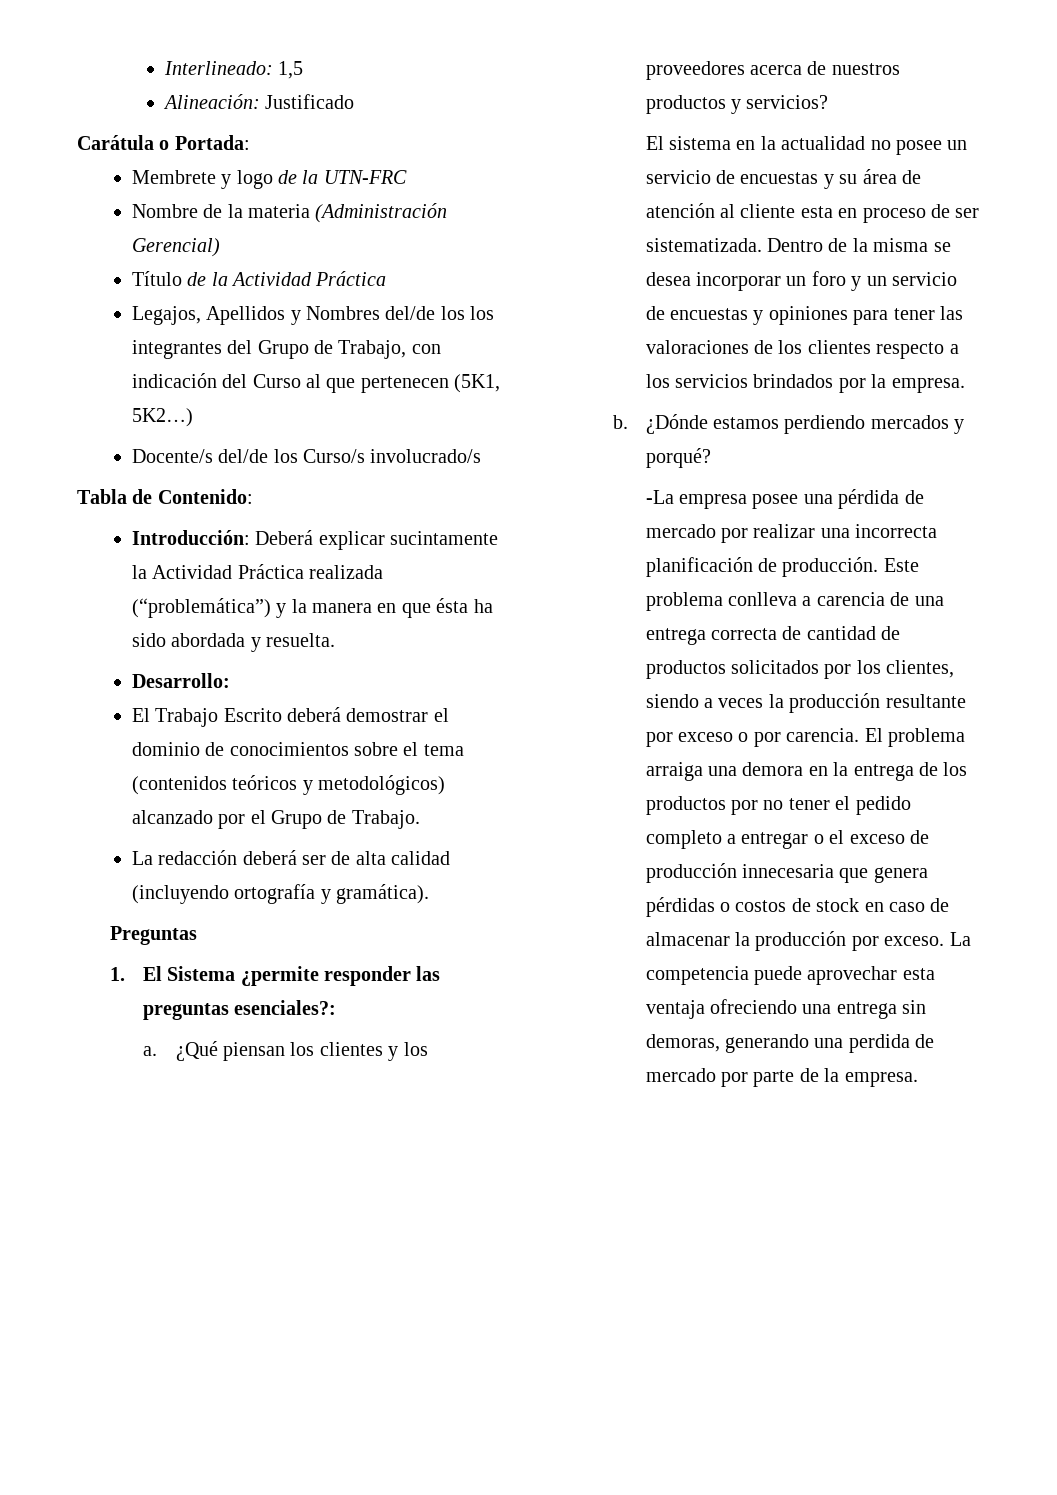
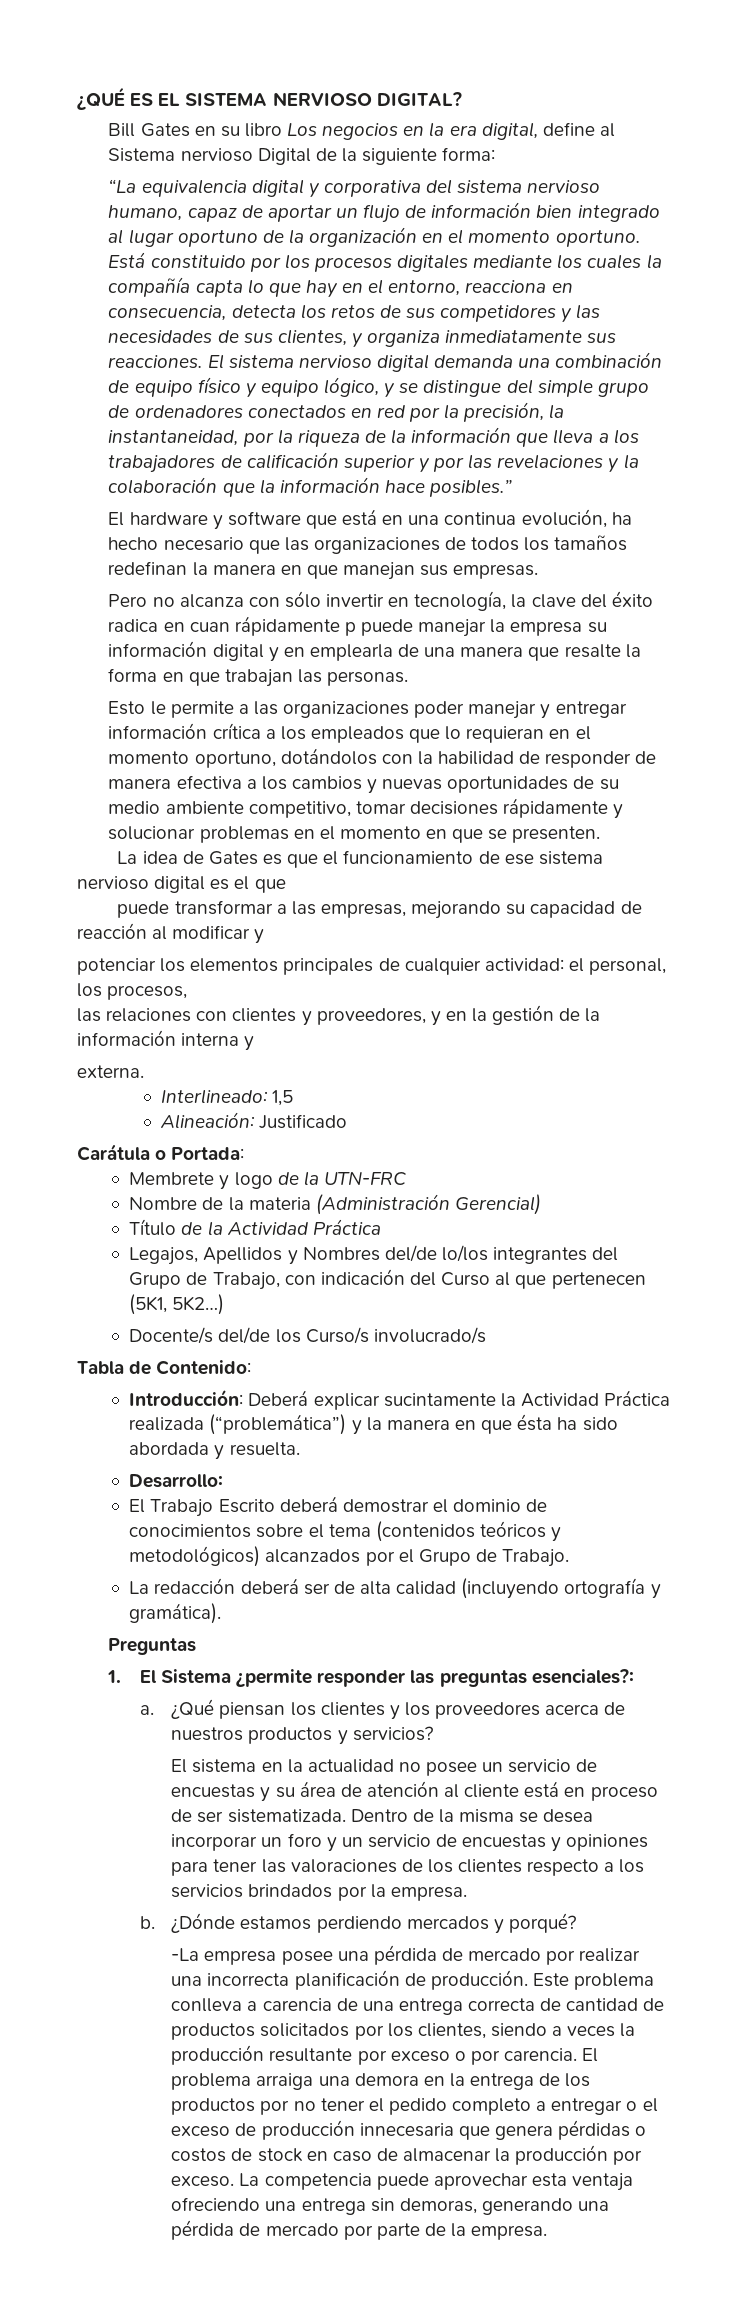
(163, 68) none -> [77,87,462,110] [108,122,615,140] [108,147,496,165] [108,179,601,198] [108,202,660,223] [108,227,640,247] [108,252,662,272] [108,277,573,298] [108,304,601,323] [108,329,617,348] [108,352,663,372] [108,377,649,398] [108,402,565,422] [108,427,639,447] [108,452,639,473] [108,477,513,497] [108,509,632,530] [108,535,628,554] [108,561,539,580] [108,591,653,611] [108,616,607,637] [108,641,641,662] [108,668,409,687] [108,701,627,719] [108,723,591,743] [108,748,657,768] [108,775,619,794] [108,798,624,819] [108,826,601,843] [117,850,603,868] [77,876,286,893] [117,900,642,919] [77,923,265,944] [77,958,667,975] [77,983,188,1000] [77,1005,601,1026] [77,1030,255,1051] [77,1065,144,1078] ¿QUÉ ES EL SISTEMA NERVIOSO DIGITAL? // Bill Gates en su libro Los negocios en la era digital, define al Sistema nervioso Digital de la siguiente forma: // “La equivalencia digital y corporativa del sistema nervioso humano, capaz de aportar un flujo de información bien integrado al lugar oportuno de la organización en el momento oportuno. Está constituido por los procesos digitales mediante los cuales la compañía capta lo que hay en el entorno, reacciona en consecuencia, detecta los retos de sus competidores y las necesidades de sus clientes, y organiza inmediatamente sus reacciones. El sistema nervioso digital demanda una combinación de equipo físico y equipo lógico, y se distingue del simple grupo de ordenadores conectados en red por la precisión, la instantaneidad, por la riqueza de la información que lleva a los trabajadores de calificación superior y por las revelaciones y la colaboración que la información hace posibles.” // El hardware y software que está en una continua evolución, ha hecho necesario que las organizaciones de todos los tamaños redefinan la manera en que manejan sus empresas. // Pero no alcanza con sólo invertir en tecnología, la clave del éxito radica en cuan rápidamente p puede manejar la empresa su información digital y en emplearla de una manera que resalte la forma en que trabajan las personas. // Esto le permite a las organizaciones poder manejar y entregar información crítica a los empleados que lo requieran en el momento oportuno, dotándolos con la habilidad de responder de manera efectiva a los cambios y nuevas oportunidades de su medio ambiente competitivo, tomar decisiones rápidamente y solucionar problemas en el momento en que se presenten. // La idea de Gates es que el funcionamiento de ese sistema nervioso digital es el que // puede transformar a las empresas, mejorando su capacidad de reacción al modificar y // potenciar los elementos principales de cualquier actividad: el personal, los procesos, // las relaciones con clientes y proveedores, y en la gestión de la información interna y // externa. //
[440,306,495,320] los los -> [441,1245,488,1262] lo/los
[131,810,213,824] alcanzado -> [265,1549,361,1563] alcanzados
[800,206,833,218] esta -> [524,1781,560,1798] está
[848,1034,910,1053] perdida -> [171,2220,235,2240] pérdida

